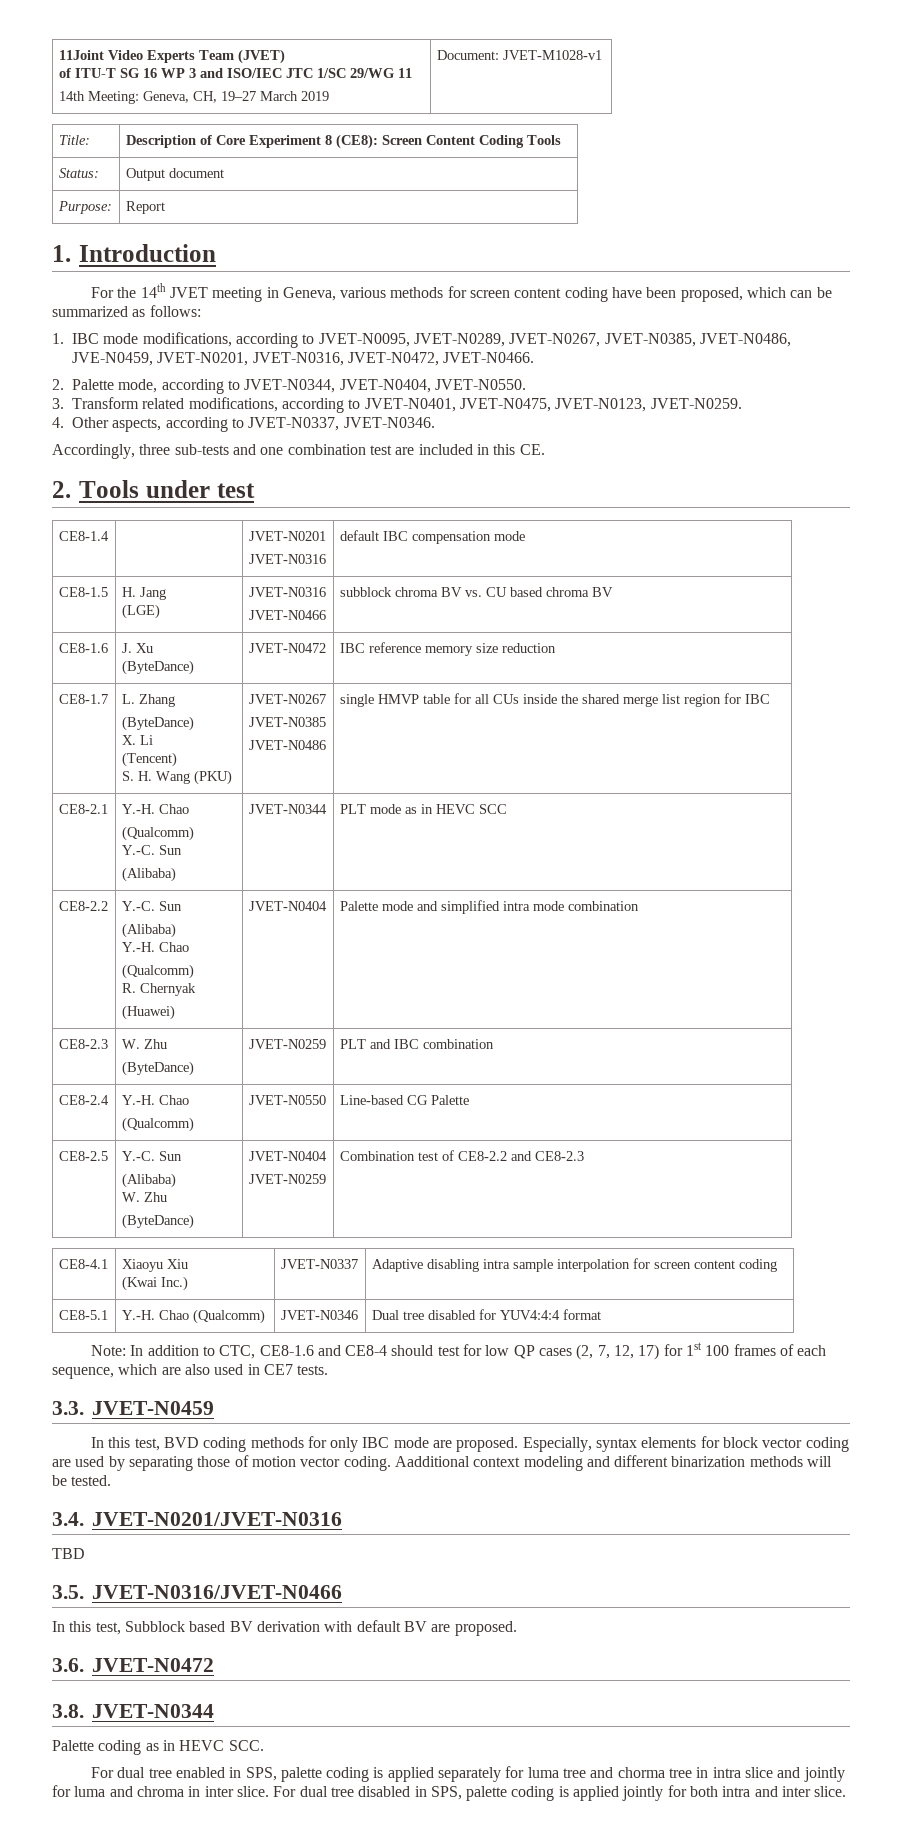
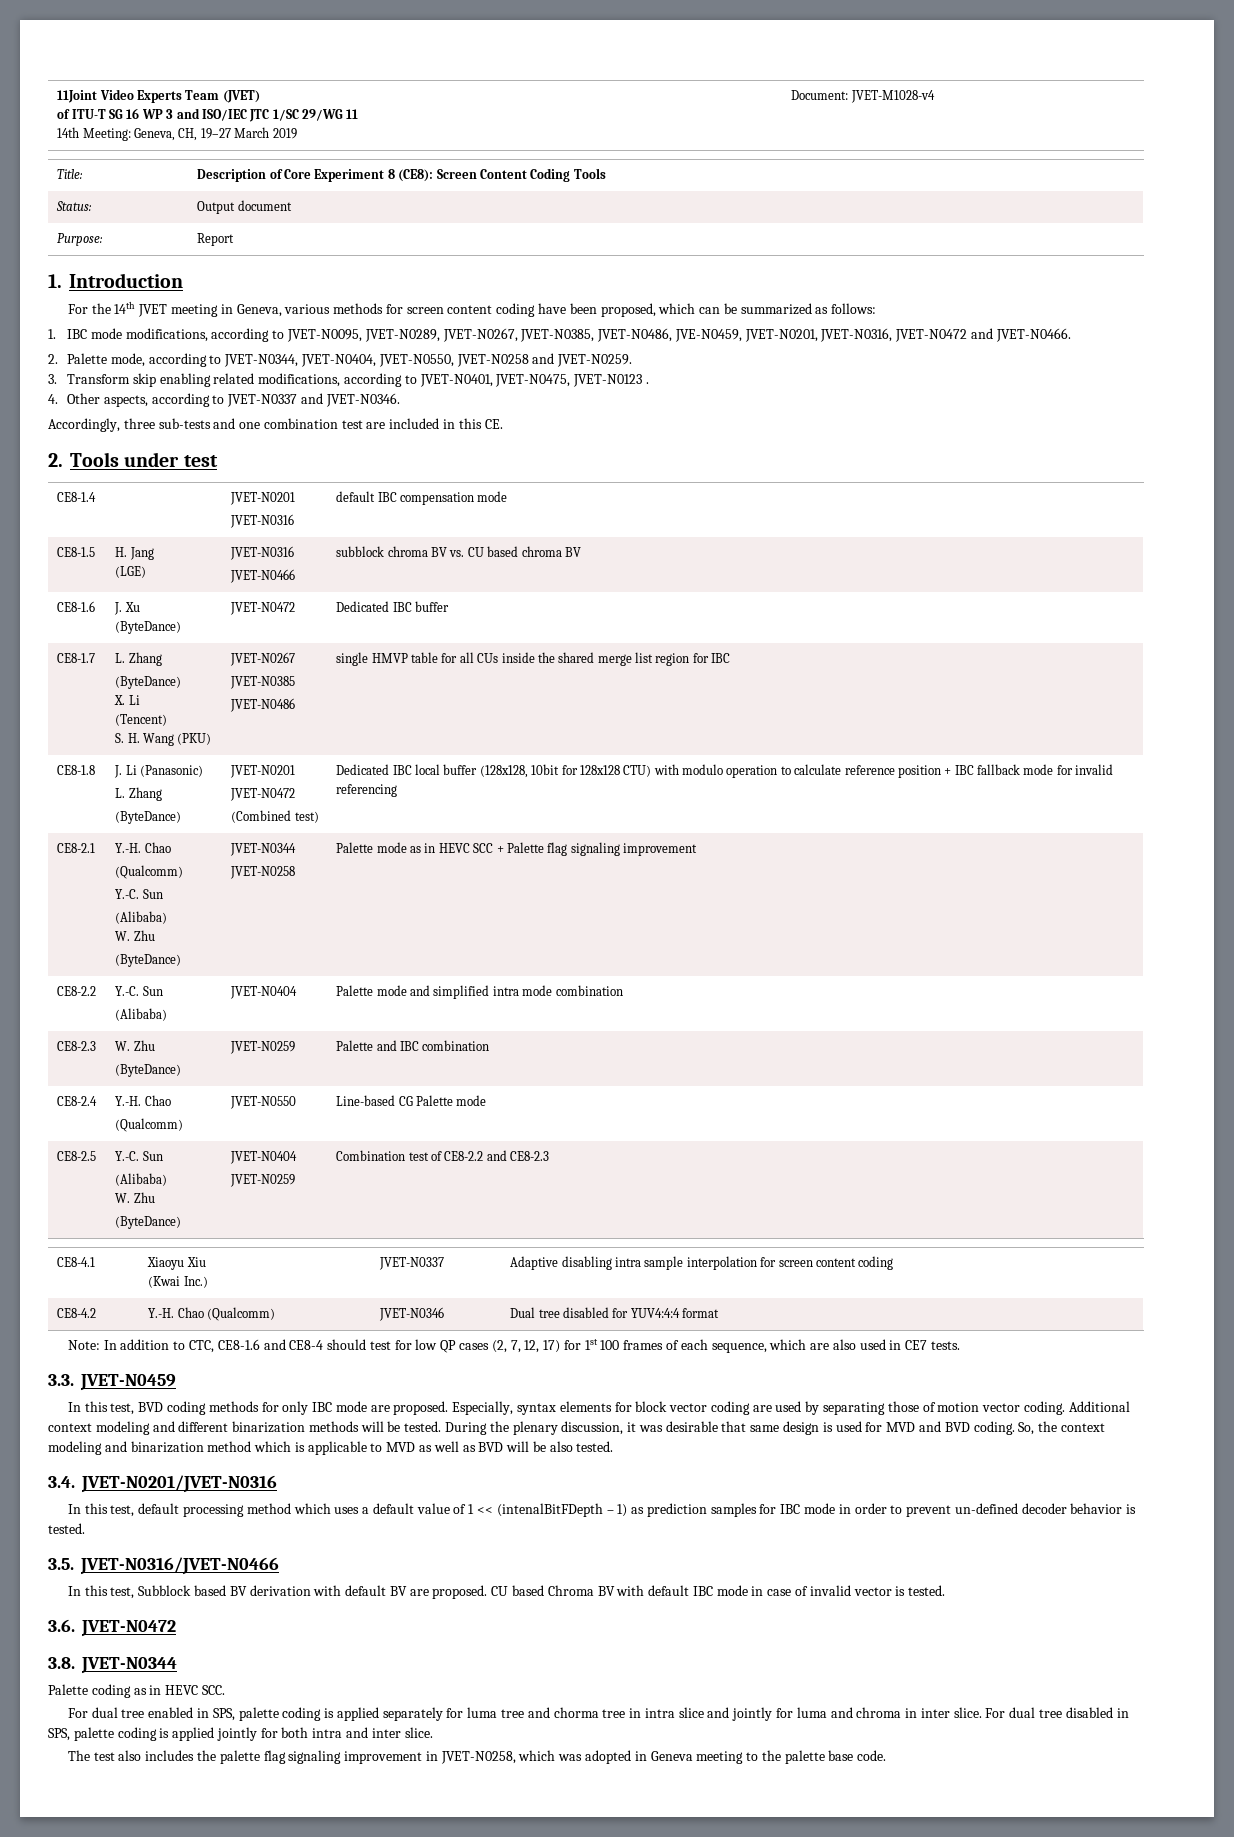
[502,50,602,60] JVET-M1028-v1 -> [850,90,935,103] JVET-M1028-v4
[347,352,439,366] JVET-N0472, -> [895,328,994,342] JVET-N0472 and
[434,379,526,390] JVET-N0550. -> [378,353,633,367] JVET-N0550, JVET-N0258 and JVET-N0259.
(139, 403) none -> [132,373,211,387] skip enabling
[555,398,742,412] JVET-N0123, JVET-N0259. -> [573,374,649,387] JVET-N0123 .
[248,417,340,431] JVET-N0337, -> [227,393,324,407] JVET-N0337 and
[339,642,556,656] IBC reference memory size reduction -> [336,601,449,612] Dedicated IBC buffer
(770, 699) none -> [57,765,96,775] [114,765,203,778] [115,787,162,801] [115,811,182,824] [230,765,296,778] [230,788,296,801] [231,810,319,823] [336,764,1114,778] [336,784,398,797] // CE8-1.8 | J. Li (Panasonic) // L. Zhang // (ByteDance) | JVET-N0201 // JVET-N0472 // (Combined test) | Dedicated IBC local buffer (128x128, 10bit for 128x128 CTU) with modulo operation to calculate reference position + IBC fallback mode for invalid referencing
[248,804,327,814] [339,804,366,814] | JVET-N0344 | PLT -> [115,930,155,941] [115,954,182,967] [230,843,297,856] [230,866,296,879] [336,842,374,853] // W. Zhu // (ByteDance) | JVET-N0344 // JVET-N0258 | Palette
(507, 809) none -> [496,842,697,856] + Palette flag signaling improvement
[121,942,189,952] [121,964,194,979] [121,983,196,996] [121,1005,175,1020] // Y.-H. Chao // (Qualcomm) // R. Chernyak // (Huawei) -> (168, 1014) none
[339,1039,366,1049] PLT -> [336,1040,374,1051] Palette
(469, 1100) none -> [456,1095,487,1106] mode
[58,1310,108,1320] CE8-5.1 -> [57,1308,97,1318] CE8-4.2
[394,1456,470,1467] Aadditional -> [1068,1401,1130,1412] Additional
[52,1512,342,1526] [52,1548,85,1559] // 3.4. JVET-N0201/JVET-N0316 // TBD -> [445,1421,1105,1435] [48,1441,614,1455] [48,1475,277,1493] [67,1503,1137,1517] [48,1523,85,1534] During the plenary discussion, it was desirable that same design is used for MVD and BVD coding. So, the context modeling and binarization method which is applicable to MVD as well as BVD will be also tested. // 3.4. JVET-N0201/JVET-N0316 // In this test, default processing method which uses a default value of 1 << (intenalBitFDepth – 1) as prediction samples for IBC mode in order to prevent un-defined decoder behavior is tested.
(517, 1628) none -> [491,1585,946,1596] CU based Chroma BV with default IBC mode in case of invalid vector is tested.
(847, 1791) none -> [67,1750,887,1764] // The test also includes the palette flag signaling improvement in JVET-N0258, which was adopted in Geneva meeting to the palette base code.

